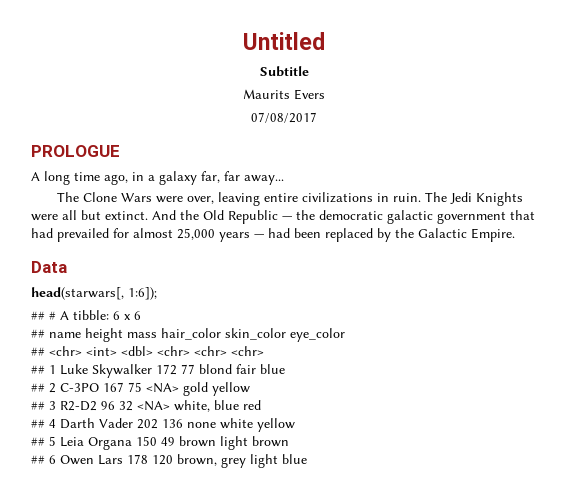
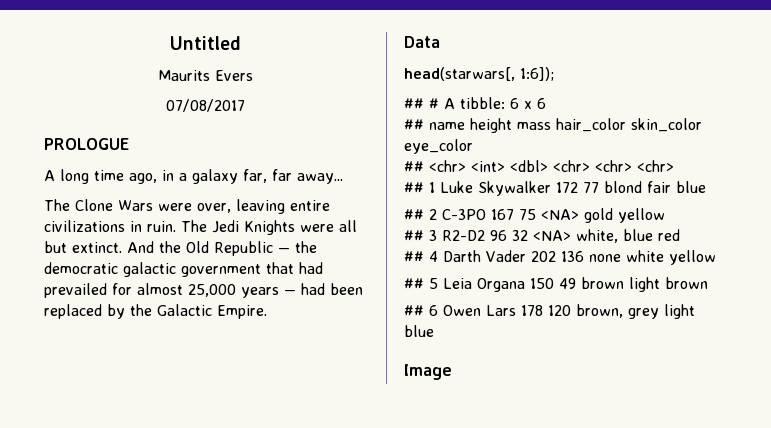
[259,66,309,77] // Subtitle -> (241, 43) none
(307, 459) none -> [404,364,452,380] // Image

